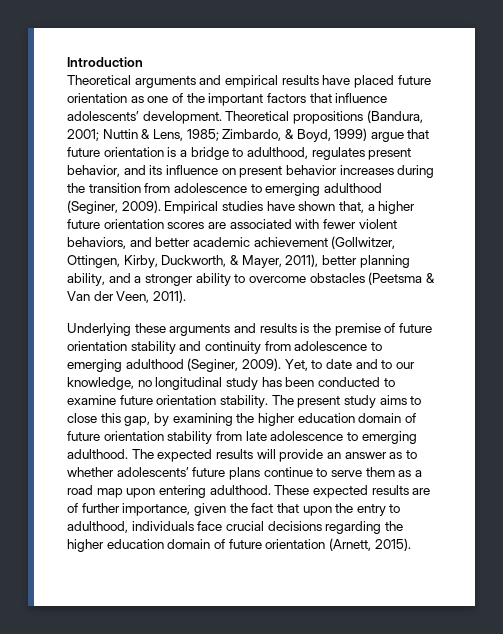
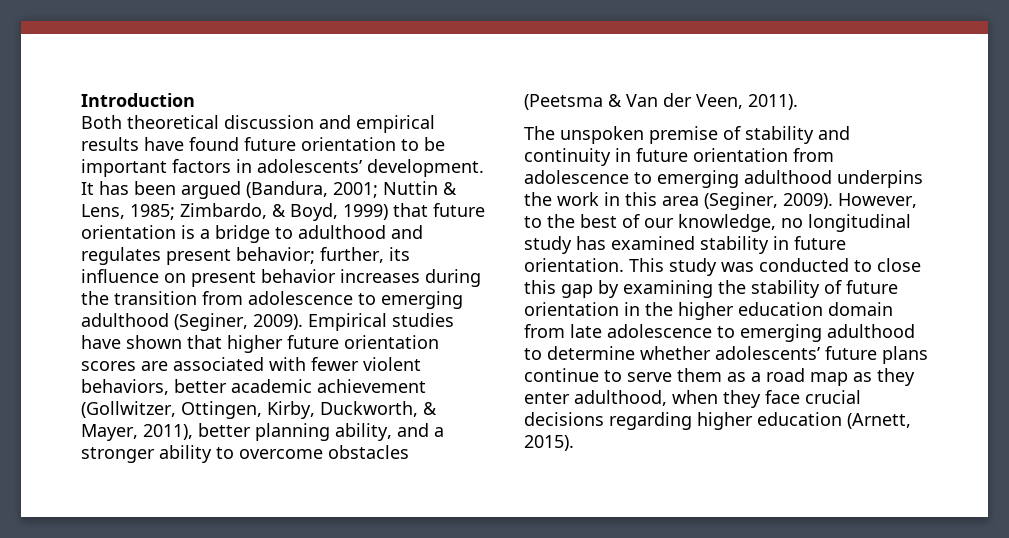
[67,75,196,88] Theoretical arguments -> [81,115,314,129] Both theoretical discussion
[353,75,431,88] [67,93,388,106] [67,111,363,124] placed future orientation as one of the important factors that influence adolescents’ development. Theoretical propositions -> [189,137,445,151] [81,159,484,177] [81,181,241,199] found future orientation to be important factors in adolescents’ development. It has been argued
[370,132,404,142] argue -> (388, 212) none
[246,147,412,160] [67,165,146,177] adulthood, regulates present behavior, and -> [298,225,423,239] [81,247,384,265] adulthood and regulates present behavior; further,
[338,201,375,213] that, a -> [187,335,222,349] that
[129,237,152,247] and -> (169, 387) none
[67,323,432,336] [67,341,382,354] [67,358,393,372] Underlying these arguments and results is the premise of future orientation stability and continuity from adolescence to emerging adulthood (Seginer, 2009). Yet, to date and to -> [524,126,850,144] [524,148,834,166] [524,170,923,188] [524,192,917,210] [524,214,640,228] The unspoken premise of stability and continuity in future orientation from adolescence to emerging adulthood underpins the work in this area (Seginer, 2009). However, to the best of
[285,377,395,387] [67,395,407,408] been conducted to examine future orientation stability. The present study aims -> [611,236,846,254] [524,258,849,276] examined stability in future orientation. This study was conducted
[124,416,151,426] gap, -> [561,284,593,298] gap
[257,413,416,426] [67,431,213,444] higher education domain of future orientation stability -> [751,280,898,298] [524,302,893,320] stability of future orientation in the higher education domain
[67,449,417,462] adulthood. The expected results will provide an answer as to -> [827,324,915,338] [524,346,635,360] adulthood to determine
[126,485,431,498] [67,503,401,516] [67,521,194,533] upon entering adulthood. These expected results are of further importance, given the fact that upon the entry to adulthood, individuals -> [853,368,915,386] [524,390,761,408] as they enter adulthood, when they
[384,521,403,531] [67,539,326,552] the higher education domain of future orientation -> [697,412,842,430] higher education

